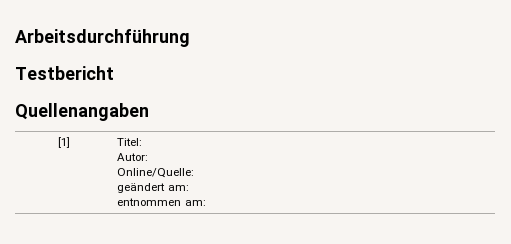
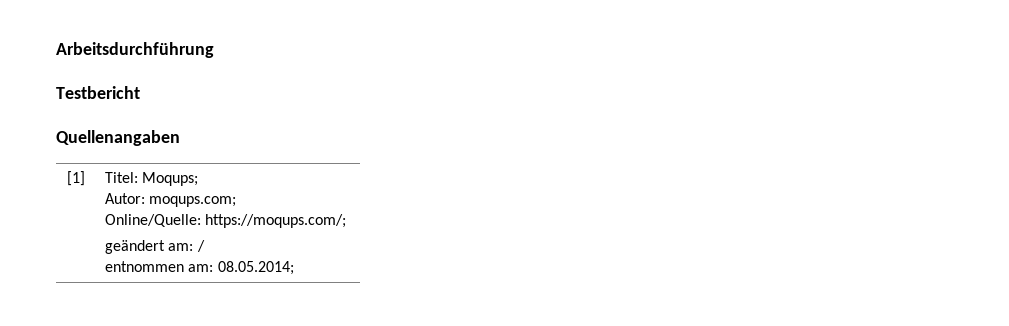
(143, 142) none -> [142,172,199,186] Moqups;
(149, 157) none -> [149,196,237,207] moqups.com;
(195, 173) none -> [205,214,347,228] https://moqups.com/;
(189, 188) none -> [196,240,205,252] /
(206, 203) none -> [217,261,294,275] 08.05.2014;

